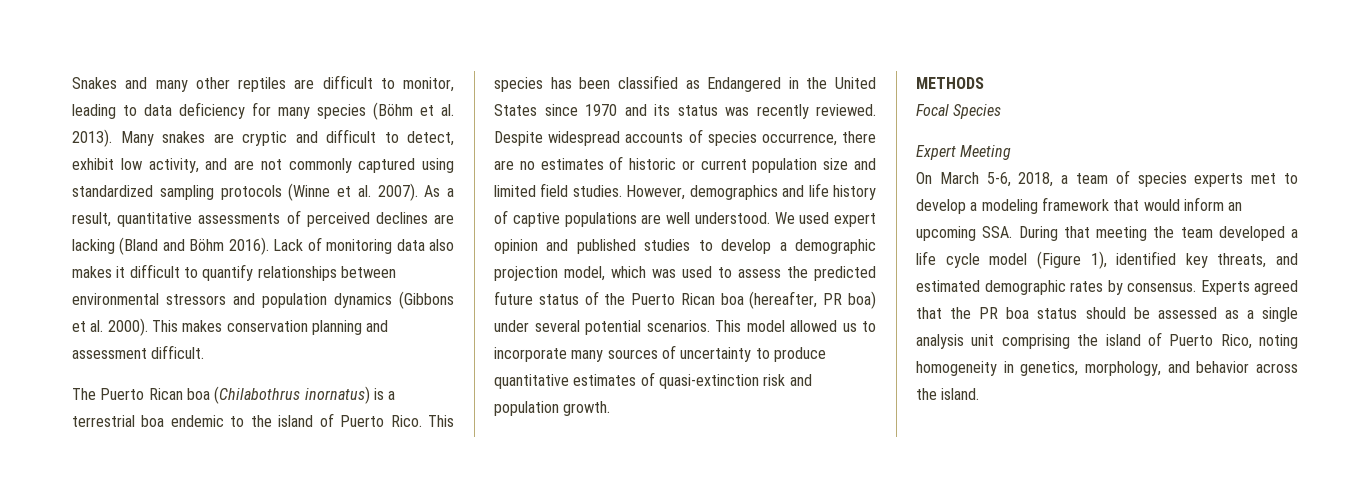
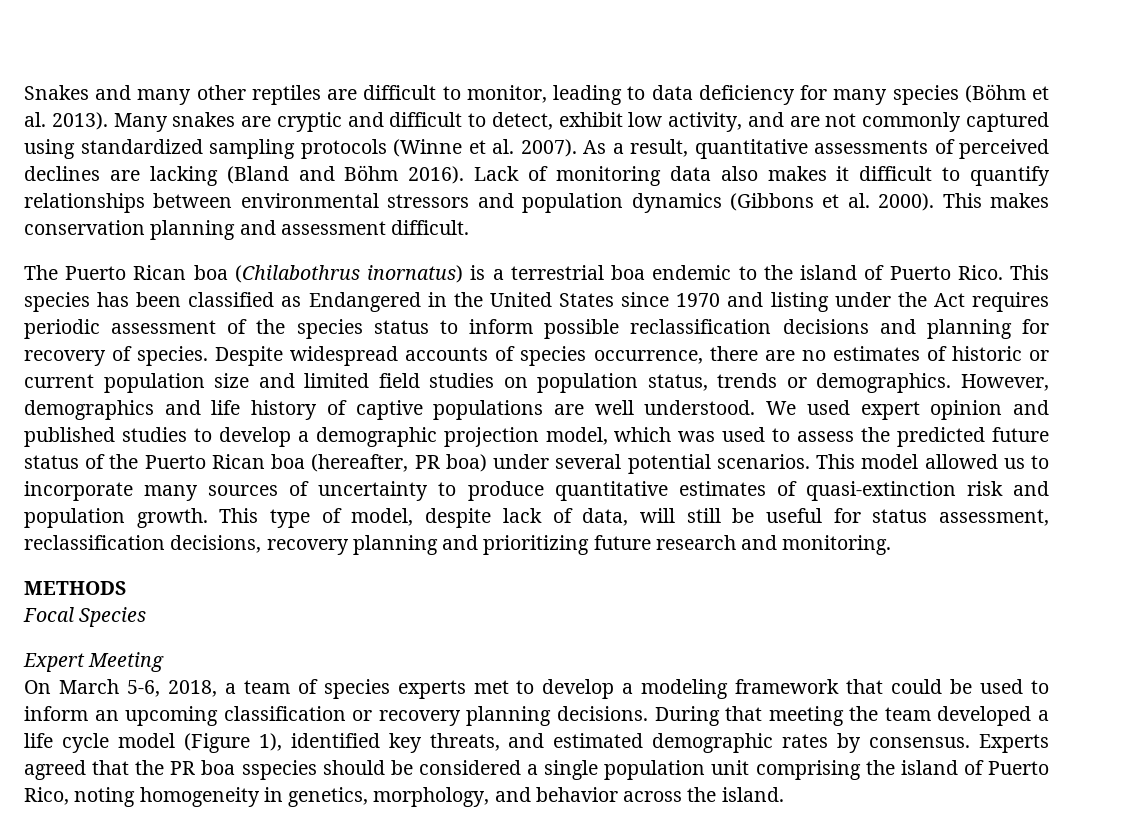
[654,104,876,119] its status was recently reviewed. -> [770,292,1049,312] [24,319,1050,339] [24,346,209,366] listing under the Act requires periodic assessment of the species status to inform possible reclassification decisions and planning for recovery of species.
[572,185,622,197] studies. -> [429,373,952,393] studies on population status, trends or demographics.
(611, 408) none -> [219,508,1049,528] [24,535,892,555] This type of model, despite lack of data, will still be useful for status assessment, reclassification decisions, recovery planning and prioritizing future research and monitoring.
[1143,197,1243,211] [916,226,1013,241] would inform an upcoming SSA. -> [891,679,1049,694] [24,706,648,726] could be used to inform an upcoming classification or recovery planning decisions.
[1037,308,1078,319] status -> [241,760,317,780] sspecies
[1157,307,1239,319] assessed as -> [418,760,521,775] considered
[916,334,964,349] analysis -> [604,760,706,780] population

